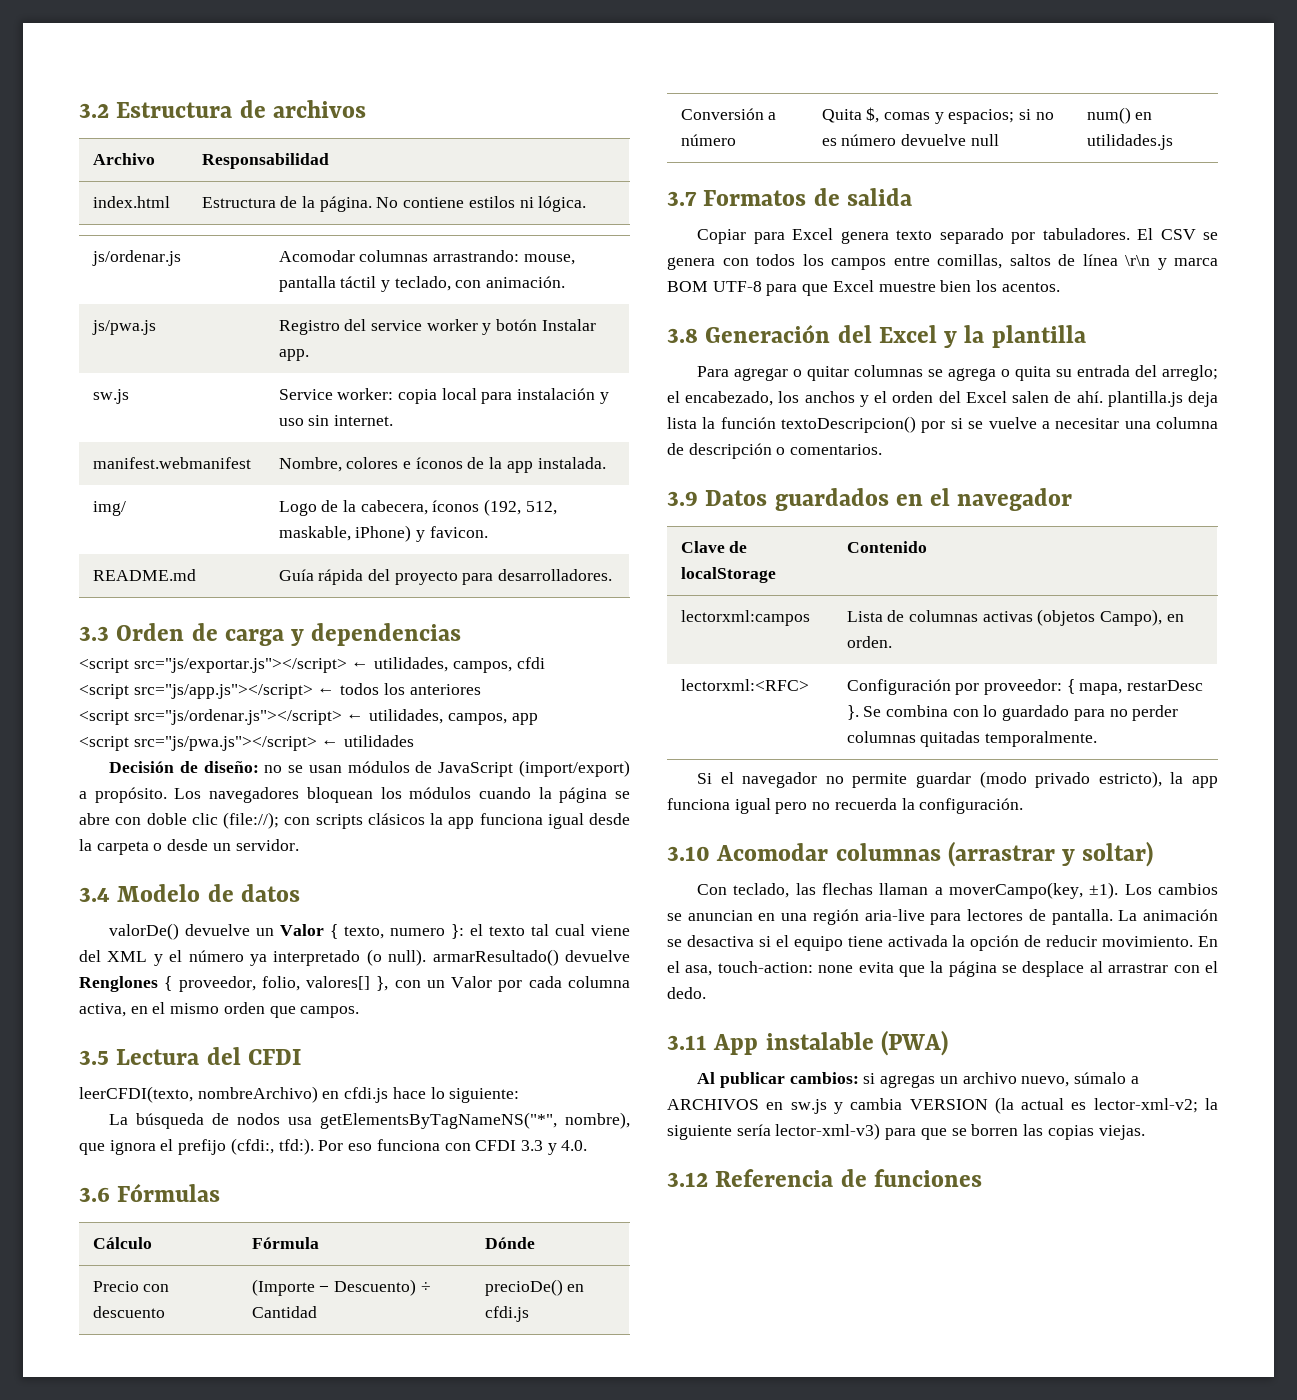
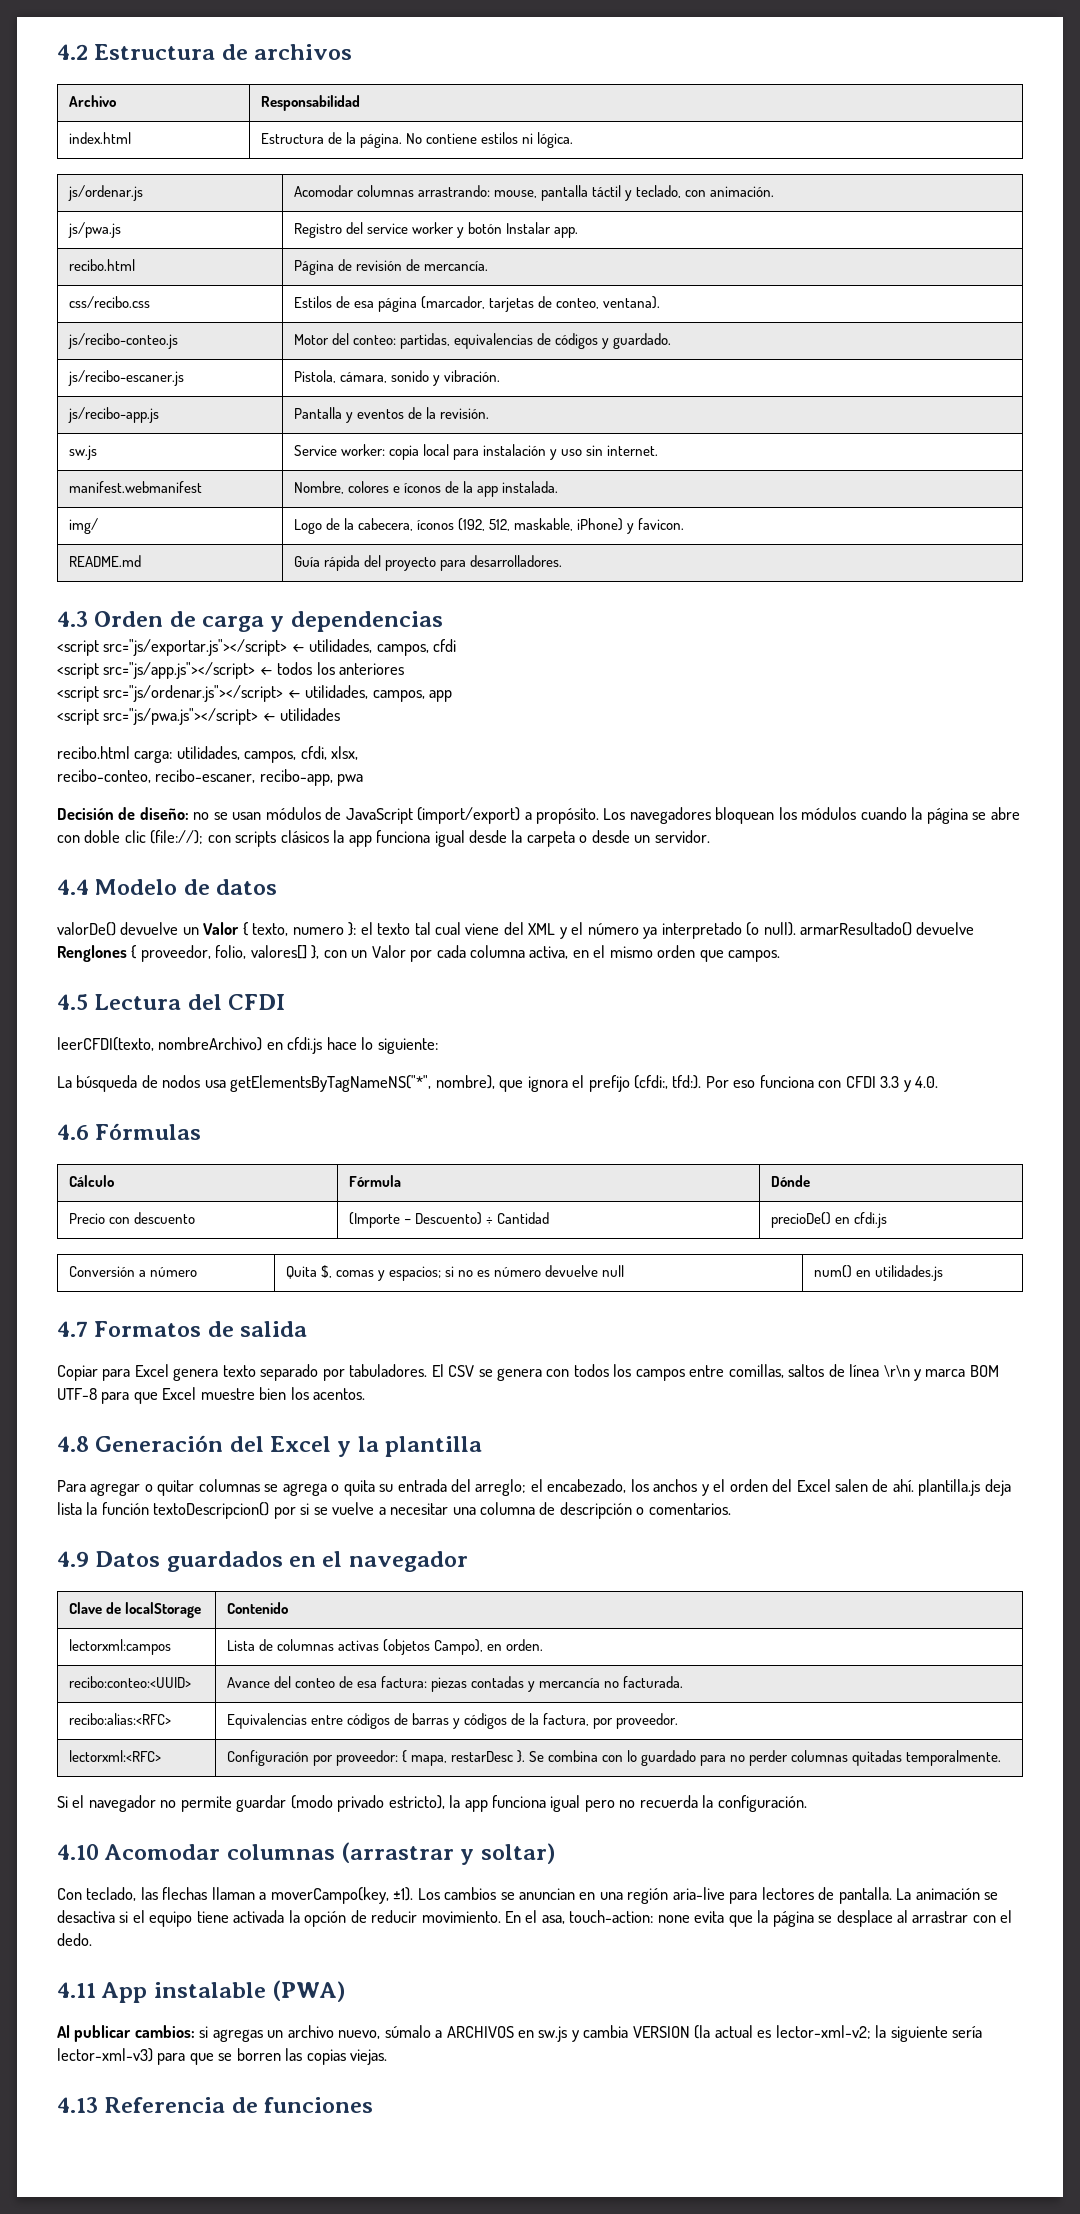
[79,103,109,118] 3.2 -> [57,44,88,60] 4.2
(309, 355) none -> [68,259,135,271] [293,259,488,275] [68,296,150,308] [293,296,660,312] [67,333,178,349] [293,333,671,349] [67,370,184,386] [293,370,500,386] [67,407,159,423] [293,407,489,423] // recibo.html | Página de revisión de mercancía. // css/recibo.css | Estilos de esa página (marcador, tarjetas de conteo, ventana). // js/recibo-conteo.js | Motor del conteo: partidas, equivalencias de códigos y guardado. // js/recibo-escaner.js | Pistola, cámara, sonido y vibración. // js/recibo-app.js | Pantalla y eventos de la revisión.
[79,626,109,641] 3.3 -> [57,611,88,627] 4.3
(415, 741) none -> [57,746,359,763] [57,769,364,786] // recibo.html carga: utilidades, campos, cfdi, xlsx, // recibo-conteo, recibo-escaner, recibo-app, pwa
[79,887,110,902] 3.4 -> [57,879,89,895] 4.4
[79,1050,109,1065] 3.5 -> [57,994,88,1010] 4.5
[79,1187,110,1202] 3.6 -> [57,1124,89,1140] 4.6
[667,191,697,206] 3.7 -> [57,1321,88,1337] 4.7
[667,328,698,343] 3.8 -> [57,1436,89,1452] 4.8
[667,491,698,506] 3.9 -> [57,1551,89,1567] 4.9
(892, 642) none -> [68,1676,191,1688] [226,1676,684,1692] [68,1713,171,1725] [226,1713,679,1729] // recibo:conteo:<UUID> | Avance del conteo de esa factura: piezas contadas y mercancía no facturada. // recibo:alias:<RFC> | Equivalencias entre códigos de barras y códigos de la factura, por proveedor.
[667,846,710,861] 3.10 -> [57,1844,99,1860] 4.10
[667,1035,707,1050] 3.11 -> [57,1982,96,1998] 4.11
[667,1172,708,1187] 3.12 -> [57,2097,98,2113] 4.13

